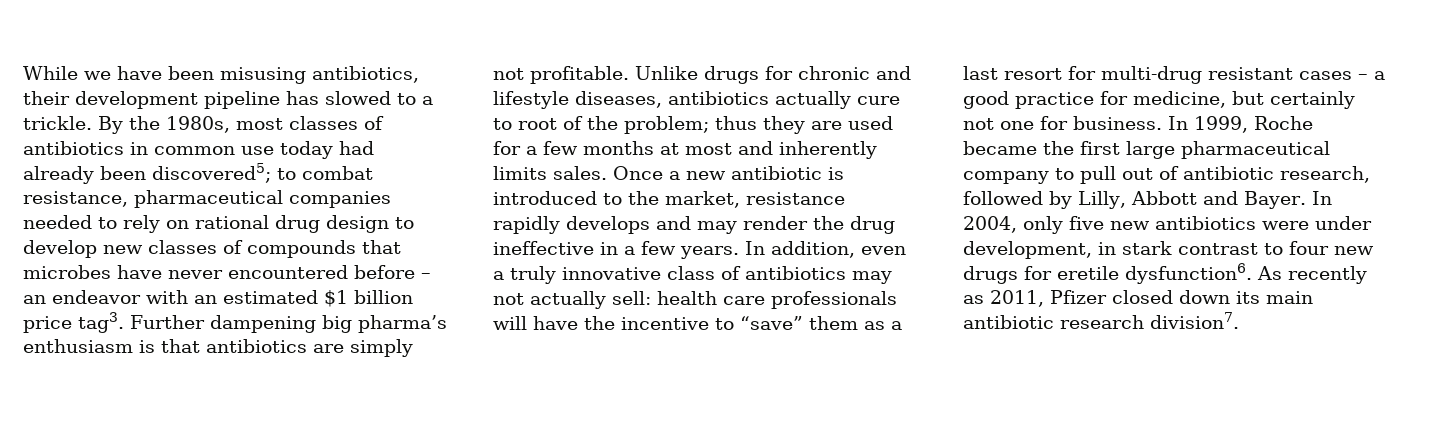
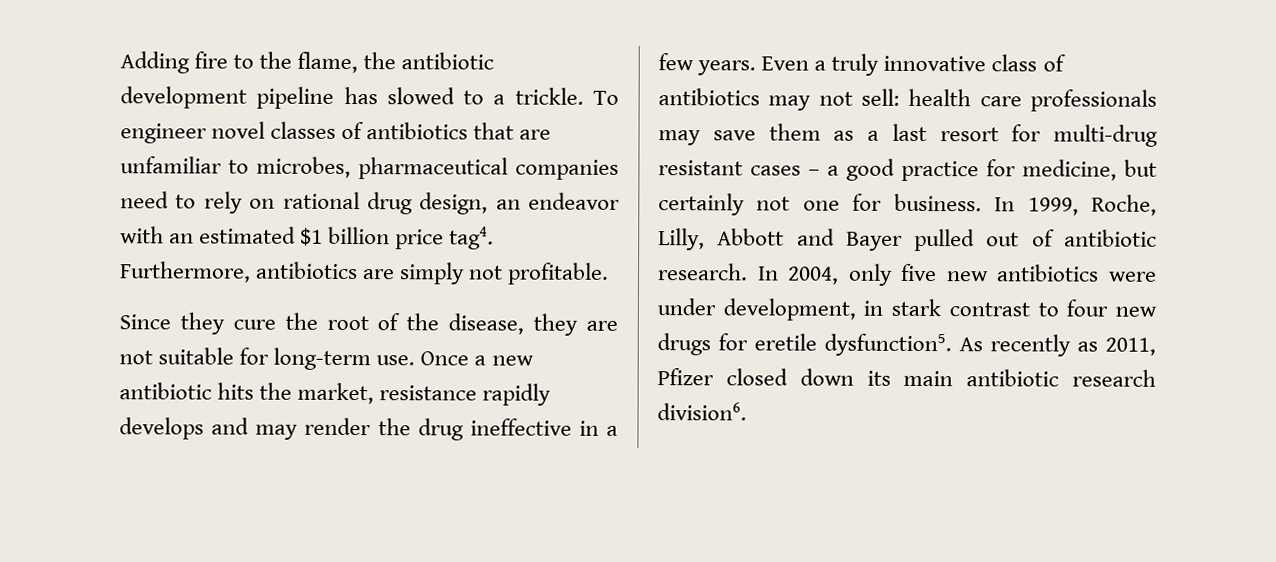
[23,66,419,84] [23,91,70,105] While we have been misusing antibiotics, their -> [120,51,495,74] Adding fire to the flame, the antibiotic
[98,116,384,134] [23,141,374,159] [23,163,373,184] [23,191,128,207] By the 1980s, most classes of antibiotics in common use today had already been discovered5; to combat resistance, -> [593,90,619,105] [120,121,552,144] [120,156,351,178] To engineer novel classes of antibiotics that are unfamiliar to microbes,
[23,215,92,229] needed -> [120,191,169,209] need
[326,215,414,233] [23,240,401,258] [23,265,431,279] design to develop new classes of compounds that microbes have never encountered before – -> [419,192,489,215] design,
[78,312,447,333] [23,339,200,353] tag3. Further dampening big pharma’s enthusiasm is that -> [449,226,495,250] [119,261,251,283] tag4. Furthermore,
[635,66,911,84] [493,91,900,109] [493,116,893,134] [493,141,877,159] [493,166,607,180] Unlike drugs for chronic and lifestyle diseases, antibiotics actually cure to root of the problem; thus they are used for a few months at most and inherently limits sales. -> [119,312,619,336] [119,347,416,371] // Since they cure the root of the disease, they are not suitable for long-term use.
[828,167,844,180] [493,191,622,205] is introduced to -> [217,382,255,400] hits
[745,241,906,258] In addition, even -> [761,56,810,71] Even
[530,291,606,309] actually -> (853, 98) none
[493,316,803,330] will have the incentive to “save” -> [658,130,756,146] may save
[1254,116,1313,130] [963,141,1330,159] [963,166,1370,184] [963,191,1306,209] Roche became the first large pharmaceutical company to pull out of antibiotic research, followed by Lilly, Abbott and Bayer. -> [1091,194,1157,216] [658,228,1157,252] [658,263,748,281] Roche, Lilly, Abbott and Bayer pulled out of antibiotic research.
[1125,263,1252,284] dysfunction6. -> [824,332,952,357] dysfunction5.
[1150,312,1239,329] division7. -> [657,402,747,421] division6.

